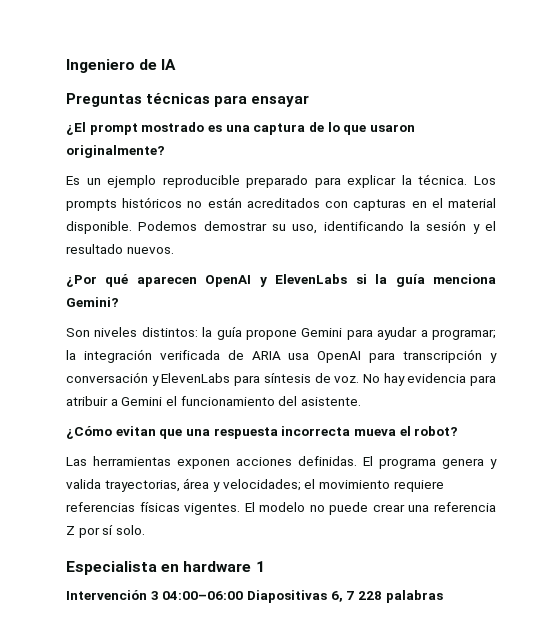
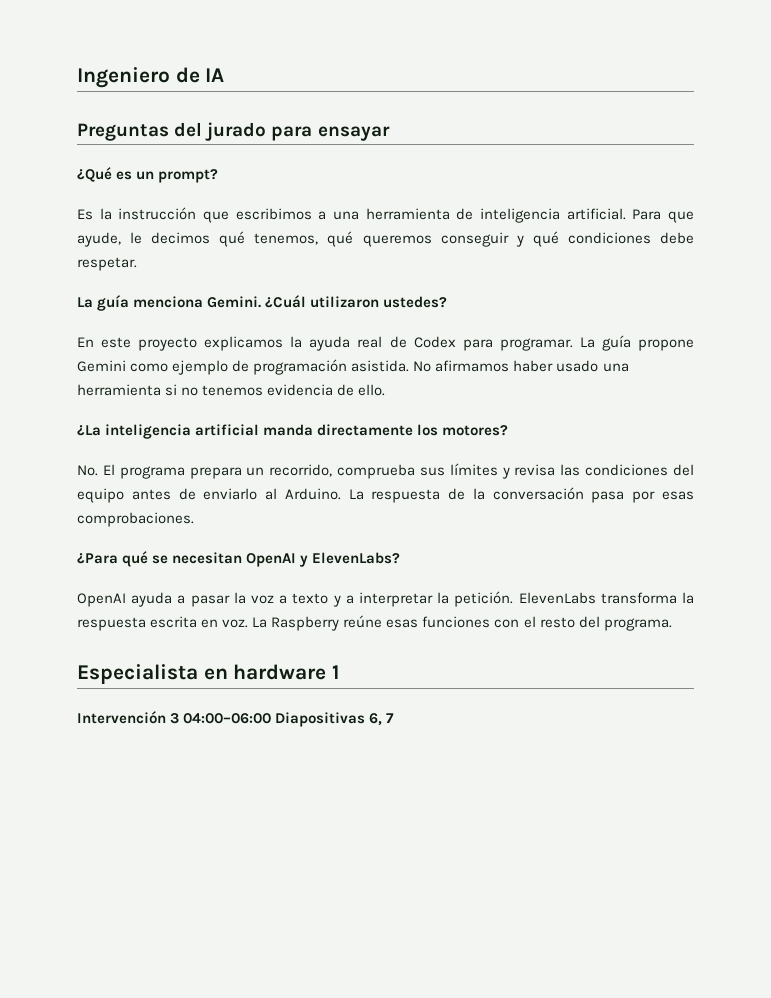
[146,93,211,104] técnicas -> [174,122,267,141] del jurado
[66,122,415,135] [66,145,165,158] [66,174,496,188] [66,197,497,211] [66,220,496,234] [66,244,174,254] [66,274,497,287] [66,297,119,307] [66,327,496,340] [66,349,498,363] [66,372,496,386] [66,396,361,406] [66,426,459,439] [66,456,497,469] [66,478,444,492] [66,502,496,515] [66,525,145,538] ¿El prompt mostrado es una captura de lo que usaron originalmente? // Es un ejemplo reproducible preparado para explicar la técnica. Los prompts históricos no están acreditados con capturas en el material disponible. Podemos demostrar su uso, identificando la sesión y el resultado nuevos. // ¿Por qué aparecen OpenAI y ElevenLabs si la guía menciona Gemini? // Son niveles distintos: la guía propone Gemini para ayudar a programar; la integración verificada de ARIA usa OpenAI para transcripción y conversación y ElevenLabs para síntesis de voz. No hay evidencia para atribuir a Gemini el funcionamiento del asistente. // ¿Cómo evitan que una respuesta incorrecta mueva el robot? // Las herramientas exponen acciones definidas. El programa genera y valida trayectorias, área y velocidades; el movimiento requiere referencias físicas vigentes. El modelo no puede crear una referencia Z por sí solo. -> [77,167,219,183] [77,207,694,223] [77,231,695,247] [77,257,137,271] [77,295,448,311] [77,335,695,351] [77,359,629,375] [77,384,386,396] [77,424,509,439] [77,463,695,479] [77,487,694,503] [77,512,194,527] [77,551,401,567] [77,591,694,607] [77,615,672,631] ¿Qué es un prompt? // Es la instrucción que escribimos a una herramienta de inteligencia artificial. Para que ayude, le decimos qué tenemos, qué queremos conseguir y qué condiciones debe respetar. // La guía menciona Gemini. ¿Cuál utilizaron ustedes? // En este proyecto explicamos la ayuda real de Codex para programar. La guía propone Gemini como ejemplo de programación asistida. No afirmamos haber usado una herramienta si no tenemos evidencia de ello. // ¿La inteligencia artificial manda directamente los motores? // No. El programa prepara un recorrido, comprueba sus límites y revisa las condiciones del equipo antes de enviarlo al Arduino. La respuesta de la conversación pasa por esas comprobaciones. // ¿Para qué se necesitan OpenAI y ElevenLabs? // OpenAI ayuda a pasar la voz a texto y a interpretar la petición. ElevenLabs transforma la respuesta escrita en voz. La Raspberry reúne esas funciones con el resto del programa.
[357,590,443,603] 228 palabras -> (395, 718) none

